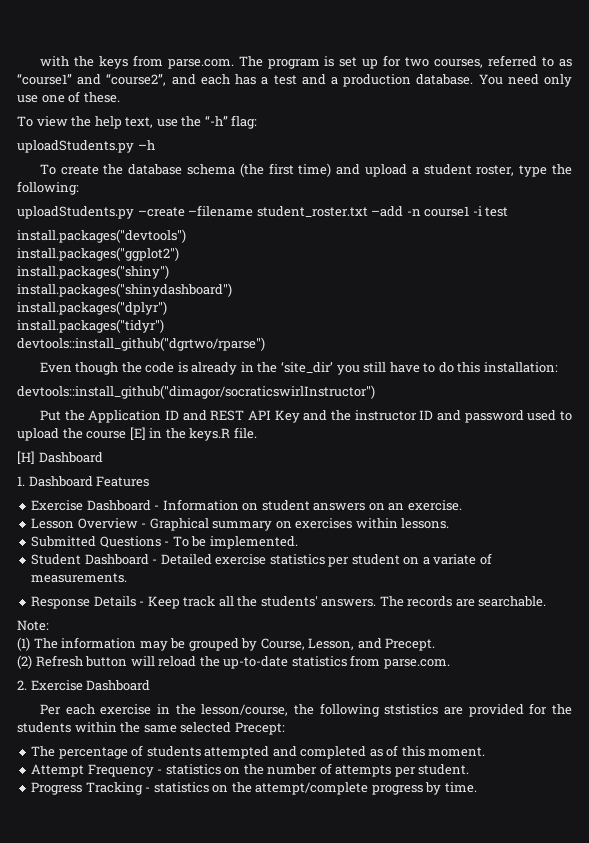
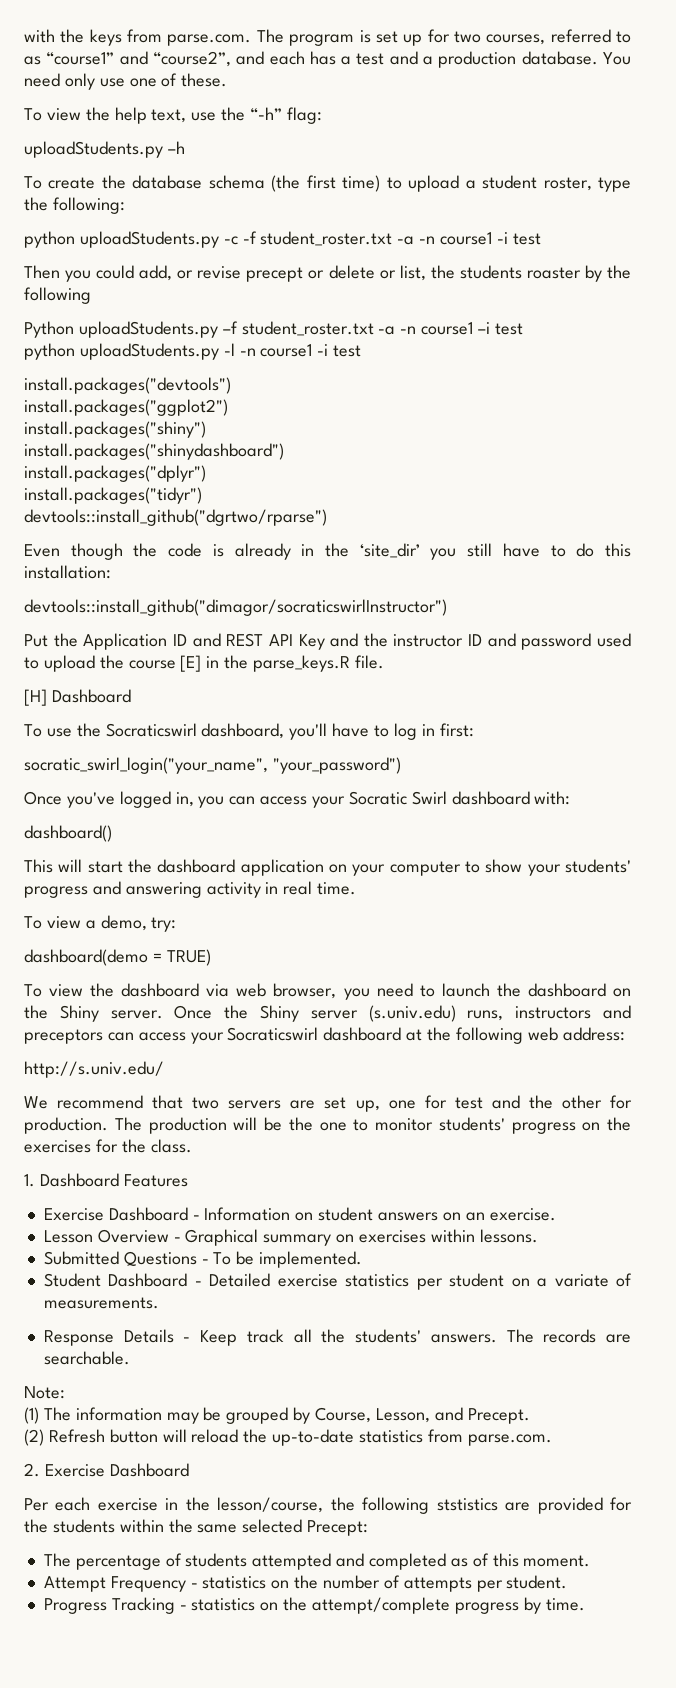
[336,164,361,175] and -> [386,177,402,189] to
[17,205,404,219] uploadStudents.py –create –filename student_roster.txt –add -> [24,231,541,248] [24,265,631,282] [24,287,91,304] [24,321,523,338] [24,343,235,360] python uploadStudents.py -c -f student_roster.txt -a -n course1 -i test // Then you could add, or revise precept or delete or list, the students roaster by the following // Python uploadStudents.py –f student_roster.txt -a -n course1 –i test // python uploadStudents.py -l
[189,428,231,441] keys.R -> [253,655,351,672] parse_keys.R
(103, 457) none -> [24,723,474,740] [24,757,401,774] [24,791,571,808] [24,825,112,842] [24,859,631,876] [24,881,357,898] [24,915,177,932] [24,949,211,966] [24,983,632,1000] [24,1005,631,1022] [24,1027,625,1044] [24,1061,164,1078] [24,1095,632,1112] [24,1117,631,1134] [24,1139,192,1153] // To use the Socraticswirl dashboard, you'll have to log in first: // socratic_swirl_login("your_name", "your_password") // Once you've logged in, you can access your Socratic Swirl dashboard with: // dashboard() // This will start the dashboard application on your computer to show your students' progress and answering activity in real time. // To view a demo, try: // dashboard(demo = TRUE) // To view the dashboard via web browser, you need to launch the dashboard on the Shiny server. Once the Shiny server (s.univ.edu) runs, instructors and preceptors can access your Socraticswirl dashboard at the following web address: // http://s.univ.edu/ // We recommend that two servers are set up, one for test and the other for production. The production will be the one to monitor students' progress on the exercises for the class.

